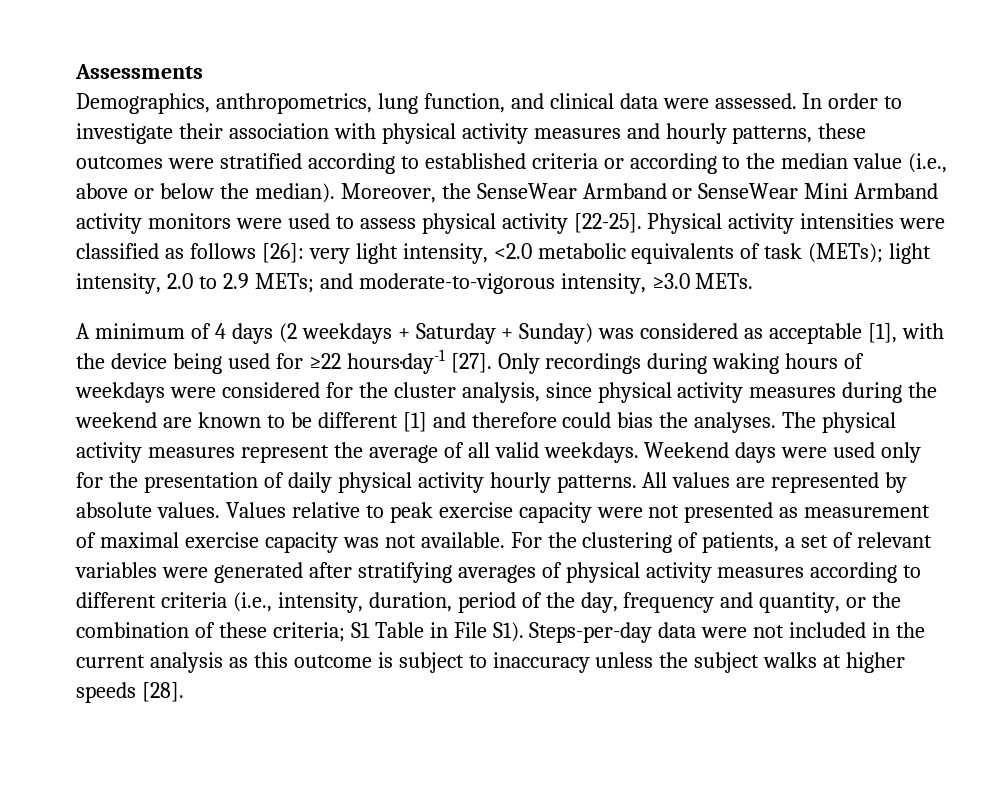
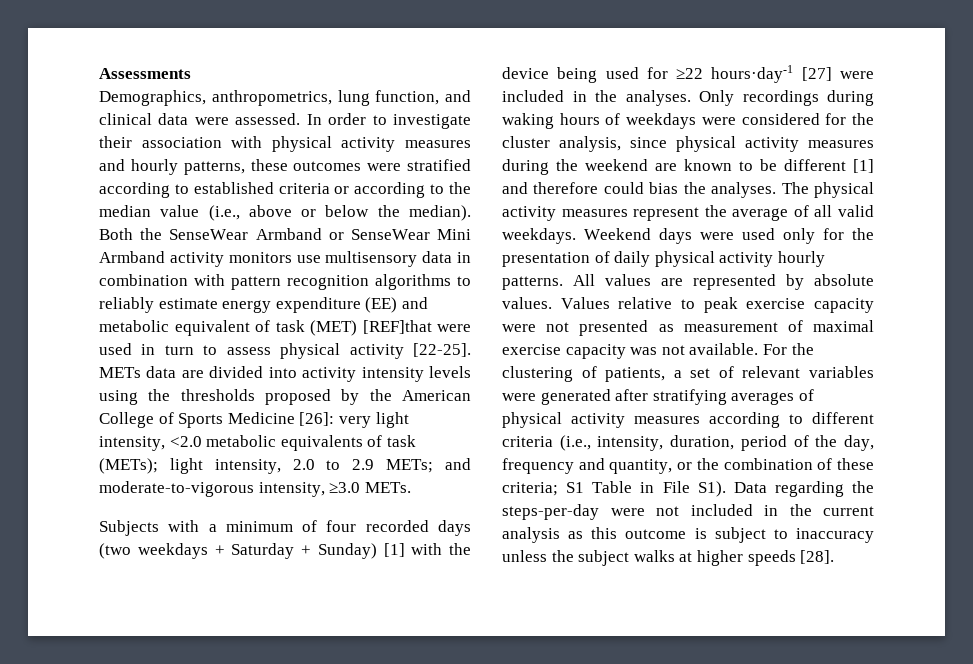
[340,183,436,203] Moreover, -> [99,228,133,240] Both
[235,213,330,229] were used -> [296,251,471,267] [99,274,471,290] [99,297,428,313] [99,320,471,336] [99,343,194,355] use multisensory data in combination with pattern recognition algorithms to reliably estimate energy expenditure (EE) and metabolic equivalent of task (MET) [REF]that were used in turn
[647,213,946,234] [76,243,256,259] Physical activity intensities were classified as follows -> [99,366,471,382] [99,389,471,405] [99,412,295,428] METs data are divided into activity intensity levels using the thresholds proposed by the American College of Sports Medicine
[76,323,297,344] A minimum of 4 days (2 -> [99,520,471,536] [99,543,131,559] Subjects with a minimum of four recorded days (two
[598,323,898,344] was considered as acceptable [1], -> [383,543,405,557] [1]
[450,353,492,373] [27]. -> [801,67,874,81] [502,90,691,106] [27] were included in the analyses.
[529,622,697,643] Steps-per-day data -> [733,481,874,497] [502,504,599,520] Data regarding the steps-per-day

